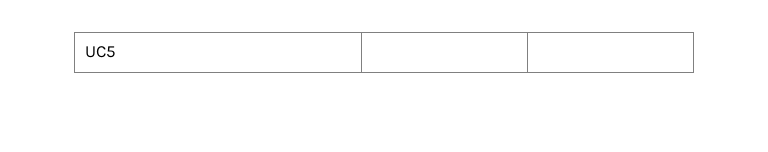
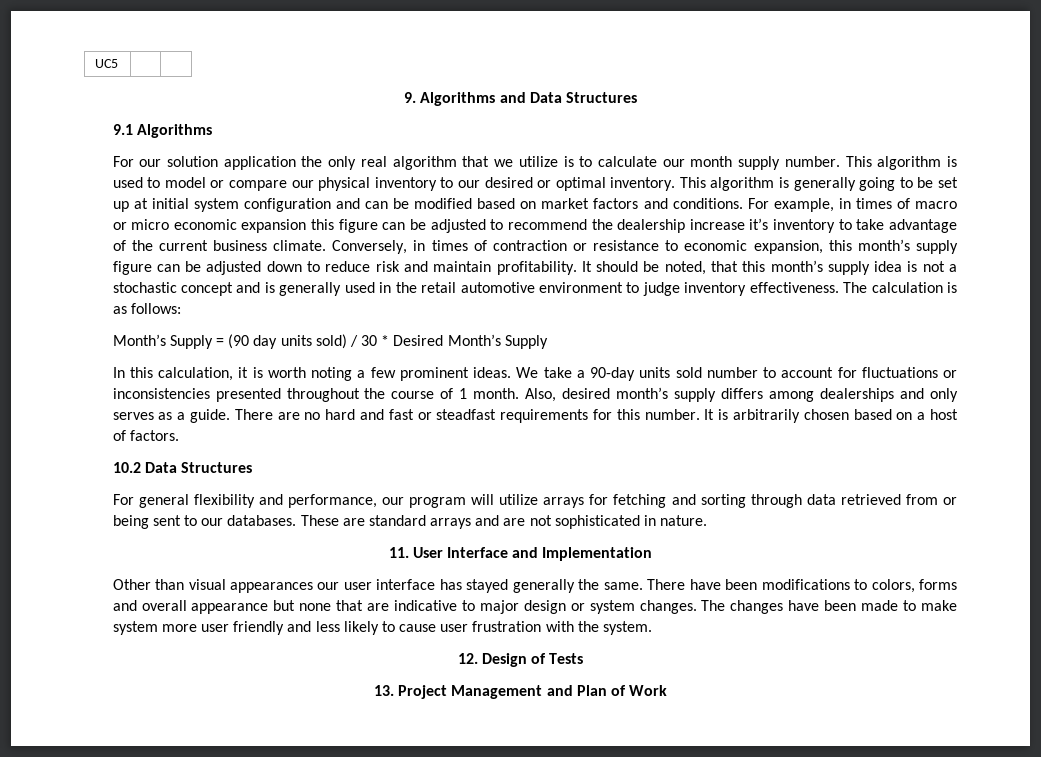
(116, 52) none -> [404,92,637,106] [112,124,212,138] [112,156,957,170] [112,177,959,191] [112,198,957,212] [112,218,957,233] [112,239,958,254] [112,260,958,275] [112,282,958,296] [112,303,181,314] [112,334,548,349] [112,367,957,381] [112,387,959,402] [112,409,958,423] [112,430,179,441] [112,462,252,473] [112,494,958,508] [112,515,708,529] [388,547,653,561] [112,579,958,593] [112,600,958,614] [112,621,652,635] [457,653,584,667] [373,685,668,699] // 9. Algorithms and Data Structures // 9.1 Algorithms // For our solution application the only real algorithm that we utilize is to calculate our month supply number. This algorithm is used to model or compare our physical inventory to our desired or optimal inventory. This algorithm is generally going to be set up at initial system configuration and can be modified based on market factors and conditions. For example, in times of macro or micro economic expansion this figure can be adjusted to recommend the dealership increase it’s inventory to take advantage of the current business climate. Conversely, in times of contraction or resistance to economic expansion, this month’s supply figure can be adjusted down to reduce risk and maintain profitability. It should be noted, that this month’s supply idea is not a stochastic concept and is generally used in the retail automotive environment to judge inventory effectiveness. The calculation is as follows: // Month’s Supply = (90 day units sold) / 30 * Desired Month’s Supply // In this calculation, it is worth noting a few prominent ideas. We take a 90-day units sold number to account for fluctuations or inconsistencies presented throughout the course of 1 month. Also, desired month’s supply differs among dealerships and only serves as a guide. There are no hard and fast or steadfast requirements for this number. It is arbitrarily chosen based on a host of factors. // 10.2 Data Structures // For general flexibility and performance, our program will utilize arrays for fetching and sorting through data retrieved from or being sent to our databases. These are standard arrays and are not sophisticated in nature. // 11. User Interface and Implementation // Other than visual appearances our user interface has stayed generally the same. There have been modifications to colors, forms and overall appearance but none that are indicative to major design or system changes. The changes have been made to make system more user friendly and less likely to cause user frustration with the system. // 12. Design of Tests // 13. Project Management and Plan of Work

